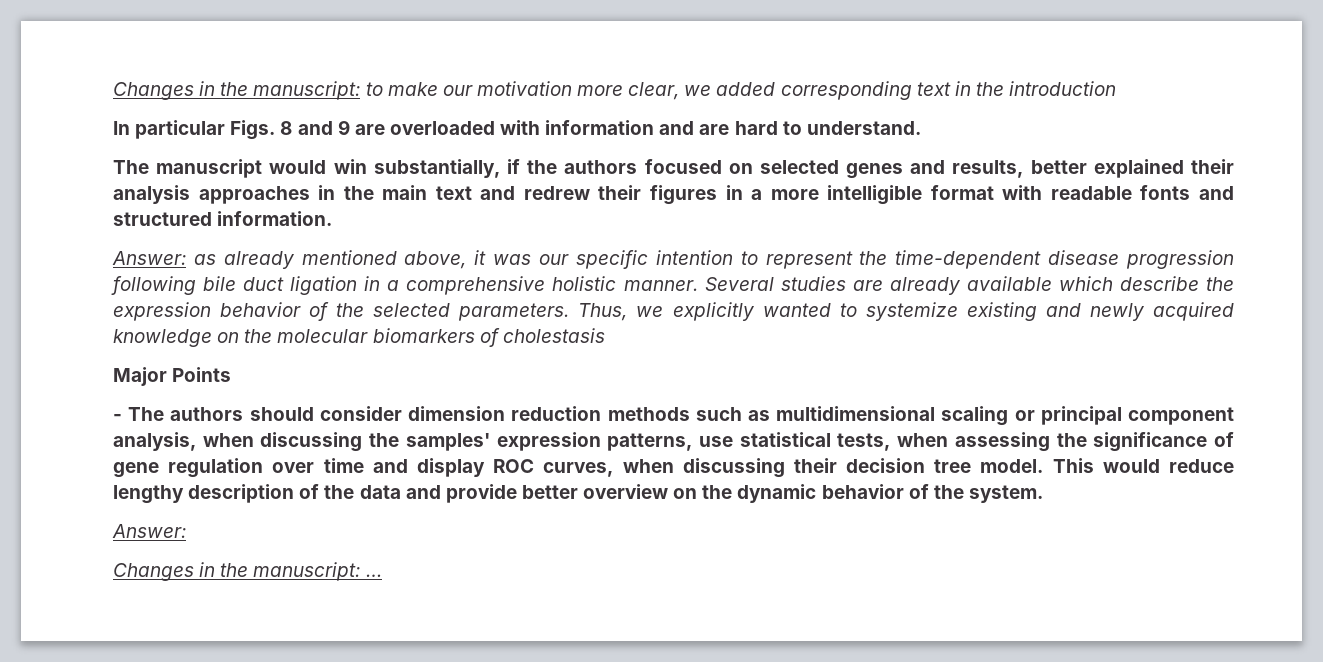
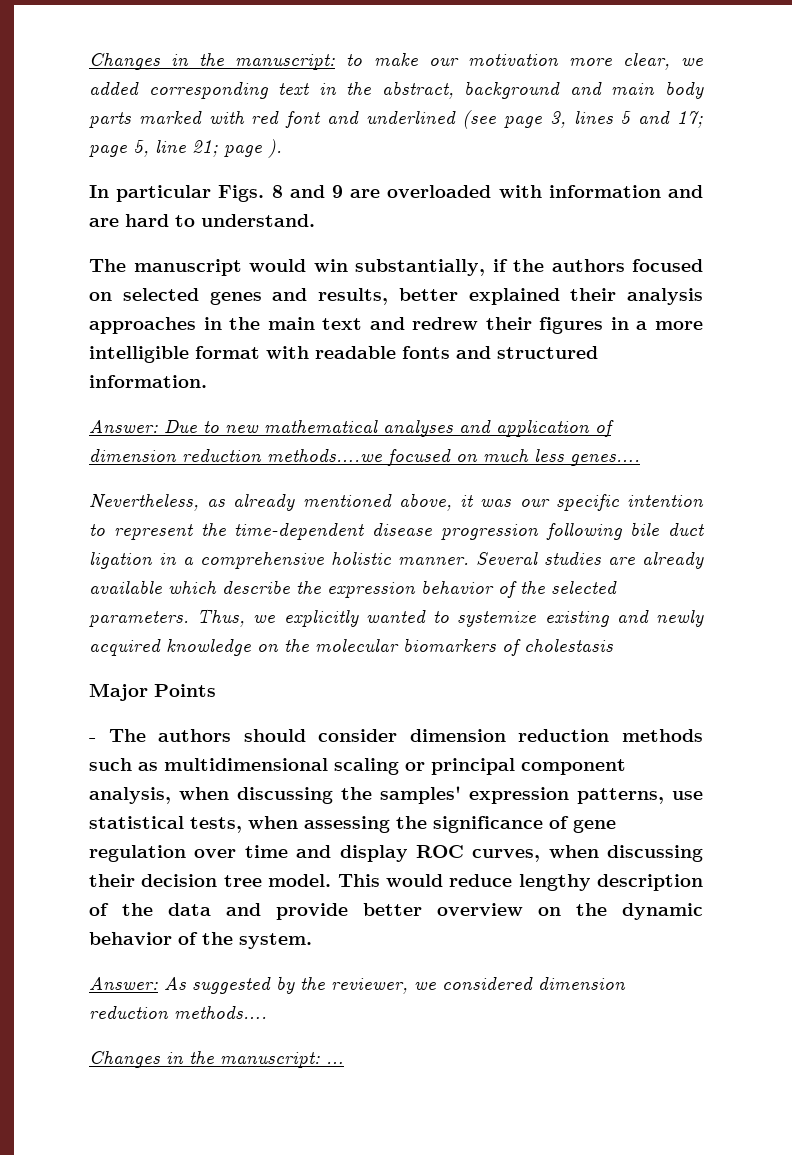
[1009,81,1117,96] introduction -> [381,81,704,99] [89,110,703,129] [89,139,282,158] abstract, background and main body parts marked with red font and underlined (see page 3, lines 5 and 17; page 5, line 21; page ).
(186, 258) none -> [164,420,614,437] [89,449,640,466] [89,494,199,511] Due to new mathematical analyses and application of dimension reduction methods….we focused on much less genes…. // Nevertheless,
(186, 531) none -> [164,976,626,994] [89,1006,267,1019] As suggested by the reviewer, we considered dimension reduction methods….

